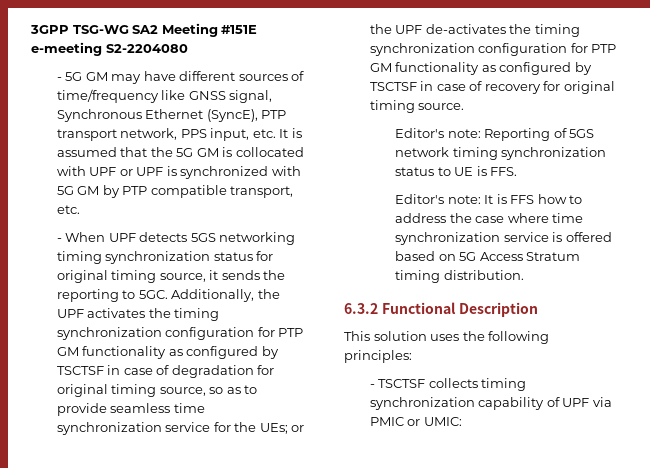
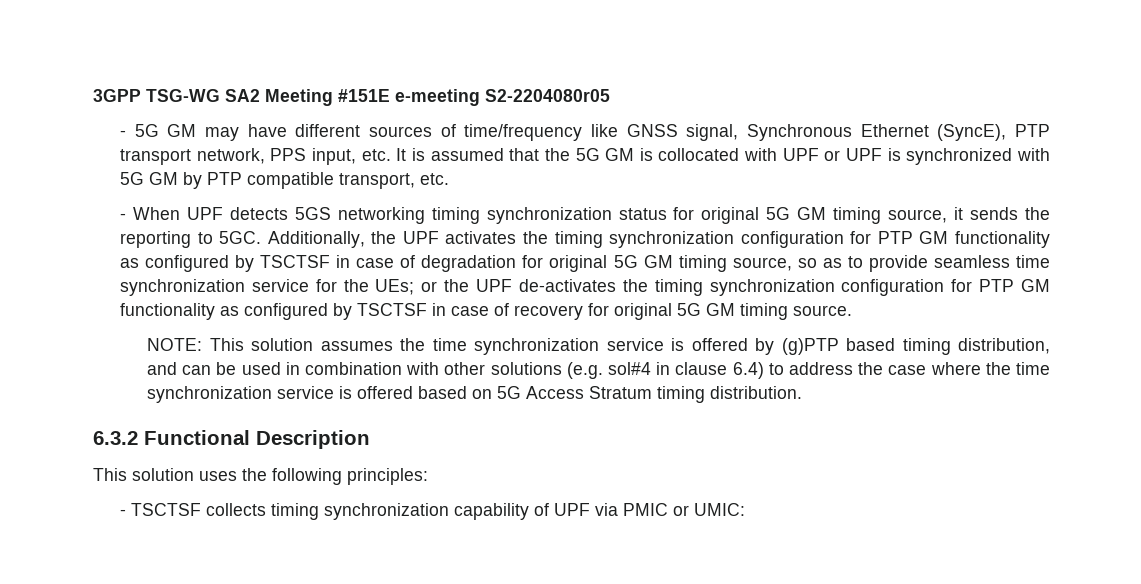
[105,44,188,53] S2-2204080 -> [485,89,610,102] S2-2204080r05
(108, 276) none -> [766,207,827,220] 5G GM
(108, 390) none -> [613,255,673,268] 5G GM
(615, 87) none -> [677,303,736,316] 5G GM
[395,128,595,141] [395,147,607,160] [395,166,518,176] [395,194,567,204] Editor's note: Reporting of 5GS network timing synchronization status to UE is FFS. // Editor's note: It is FFS how -> [147,338,1050,355] [147,362,764,379] NOTE: This solution assumes the time synchronization service is offered by (g)PTP based timing distribution, and can be used in combination with other solutions (e.g. sol#4 in clause 6.4)
(549, 218) none -> [985,362,1011,375] the

